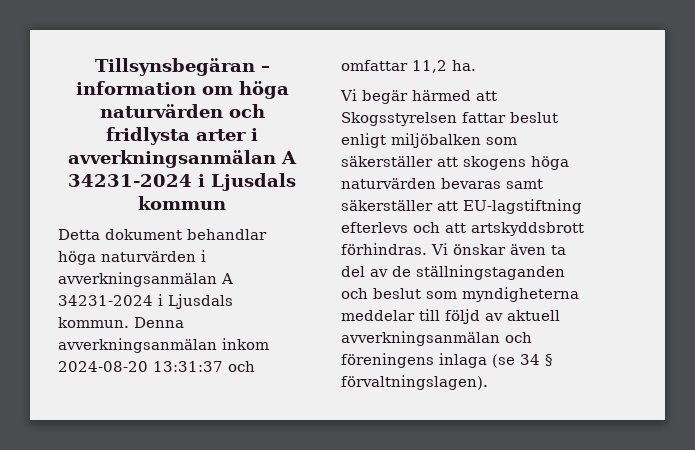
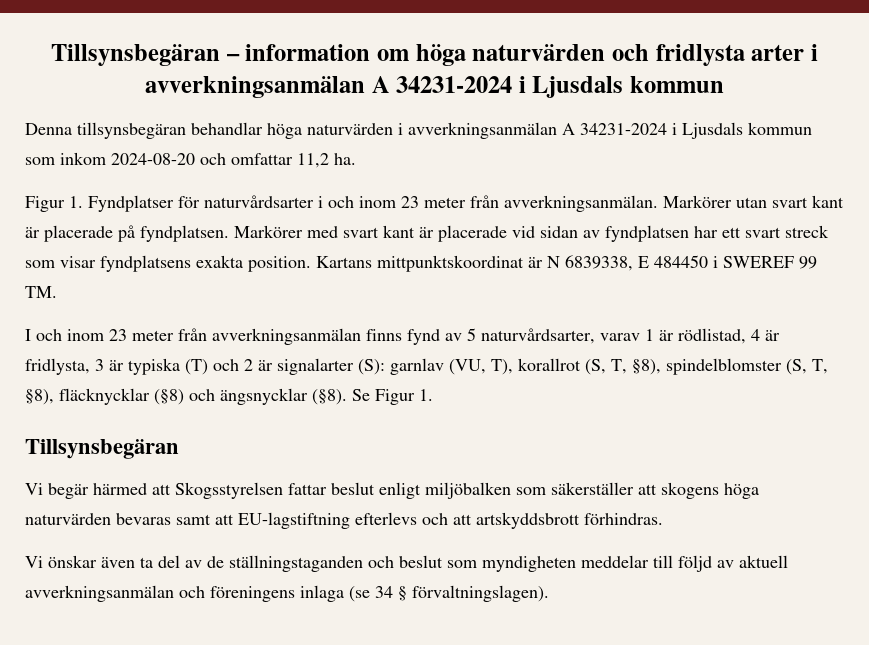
[58,229,182,240] Detta dokument -> [25,122,186,139] Denna tillsynsbegäran
[58,317,184,328] [58,338,217,353] kommun. Denna avverkningsanmälan -> [748,122,812,135] [25,157,55,165] kommun som
[153,361,223,372] 13:31:37 -> (195, 159) none
(476, 65) none -> [25,195,844,212] [25,225,829,242] [25,255,817,272] [25,286,57,298] [25,328,780,345] [25,358,828,375] [25,388,433,405] [25,439,179,459] // Figur 1. Fyndplatser för naturvårdsarter i och inom 23 meter från avverkningsanmälan. Markörer utan svart kant är placerade på fyndplatsen. Markörer med svart kant är placerade vid sidan av fyndplatsen har ett svart streck som visar fyndplatsens exakta position. Kartans mittpunktskoordinat är N 6839338, E 484450 i SWEREF 99 TM. // I och inom 23 meter från avverkningsanmälan finns fynd av 5 naturvårdsarter, varav 1 är rödlistad, 4 är fridlysta, 3 är typiska (T) och 2 är signalarter (S): garnlav (VU, T), korallrot (S, T, §8), spindelblomster (S, T, §8), fläcknycklar (§8) och ängsnycklar (§8). Se Figur 1. // Tillsynsbegäran
[341,200,433,211] säkerställer -> (211, 519) none
(427, 249) none -> (663, 519) //
[462,287,579,302] myndigheterna -> [482,556,576,572] myndigheten

